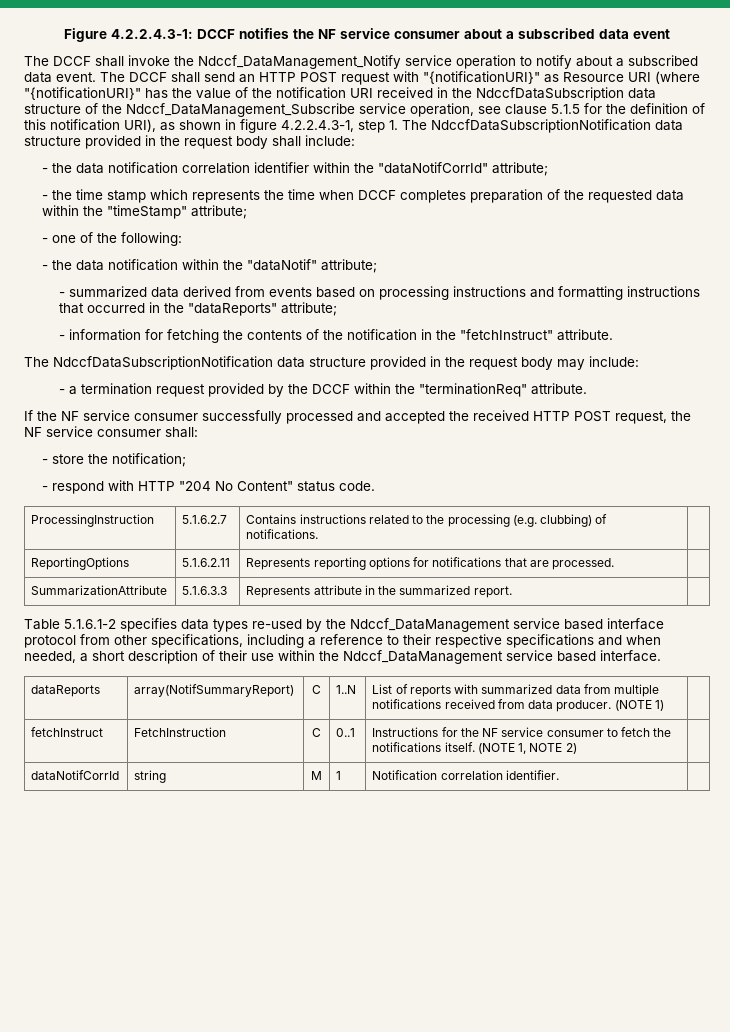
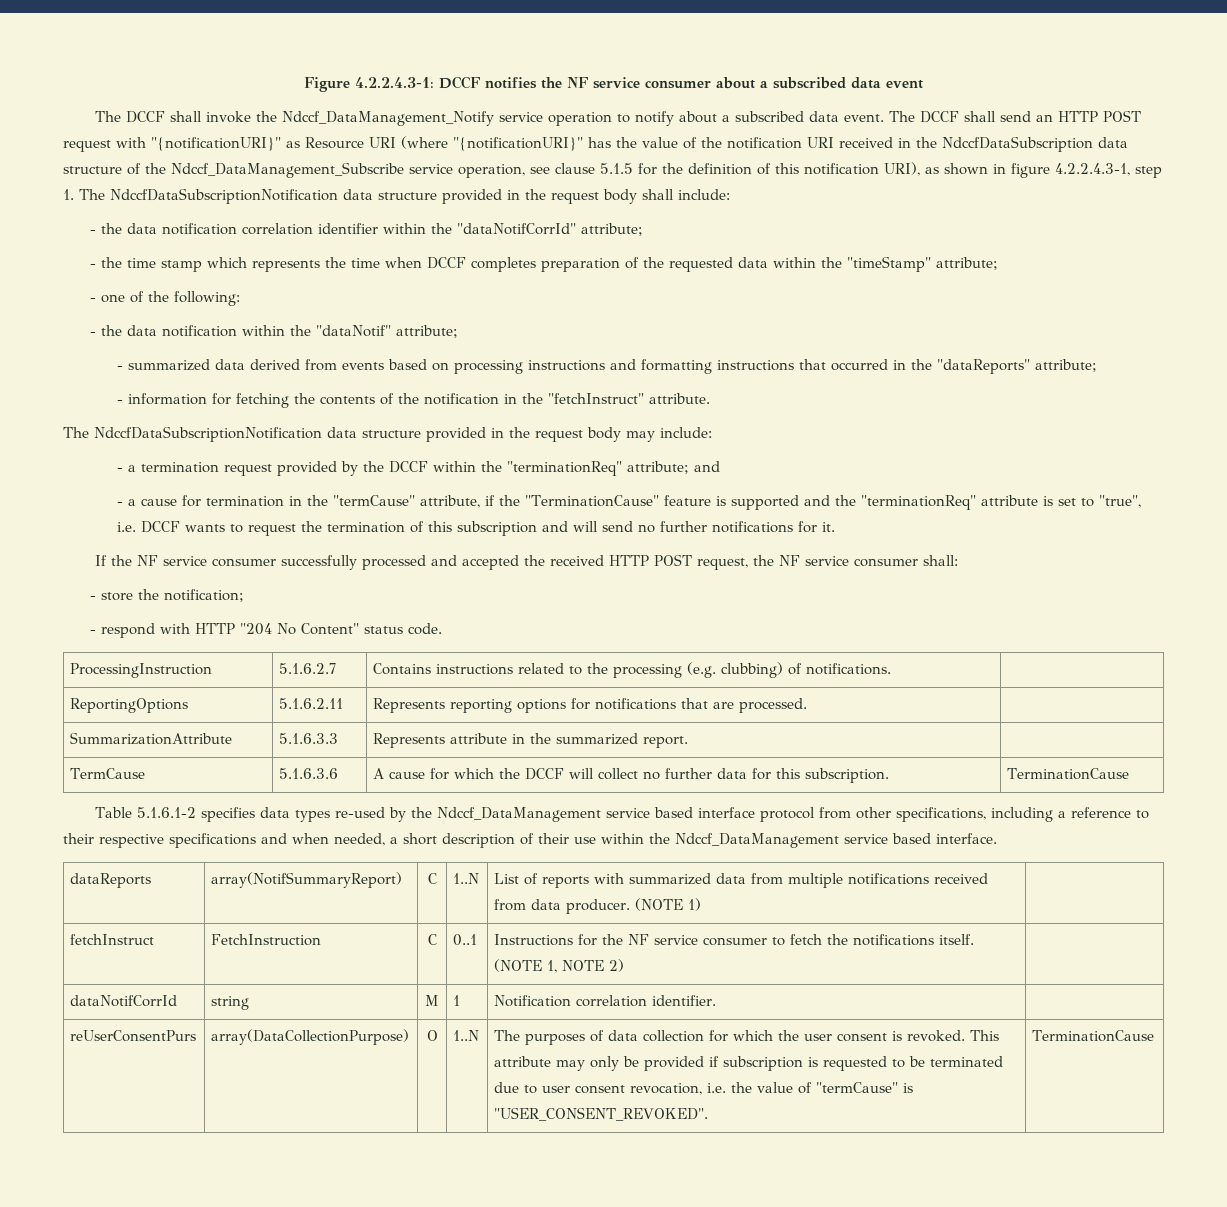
[531,383,588,395] attribute. -> [626,461,720,474] [116,495,1141,510] [116,521,835,536] attribute; and // - a cause for termination in the "termCause" attribute, if the "TerminationCause" feature is supported and the "terminationReq" attribute is set to "true", i.e. DCCF wants to request the termination of this subscription and will send no further notifications for it.
(512, 592) none -> [70,768,146,779] [279,768,339,779] [373,768,890,783] [1007,768,1130,780] // TermCause | 5.1.6.3.6 | A cause for which the DCCF will collect no further data for this subscription. | TerminationCause
(559, 775) none -> [70,1030,197,1042] [211,1029,410,1045] [426,1030,438,1041] [453,1030,480,1041] [494,1030,1000,1045] [494,1056,1004,1071] [494,1082,914,1095] [494,1107,709,1121] [1032,1030,1155,1042] // reUserConsentPurs | array(DataCollectionPurpose) | O | 1..N | The purposes of data collection for which the user consent is revoked. This attribute may only be provided if subscription is requested to be terminated due to user consent revocation, i.e. the value of "termCause" is "USER_CONSENT_REVOKED". | TerminationCause

